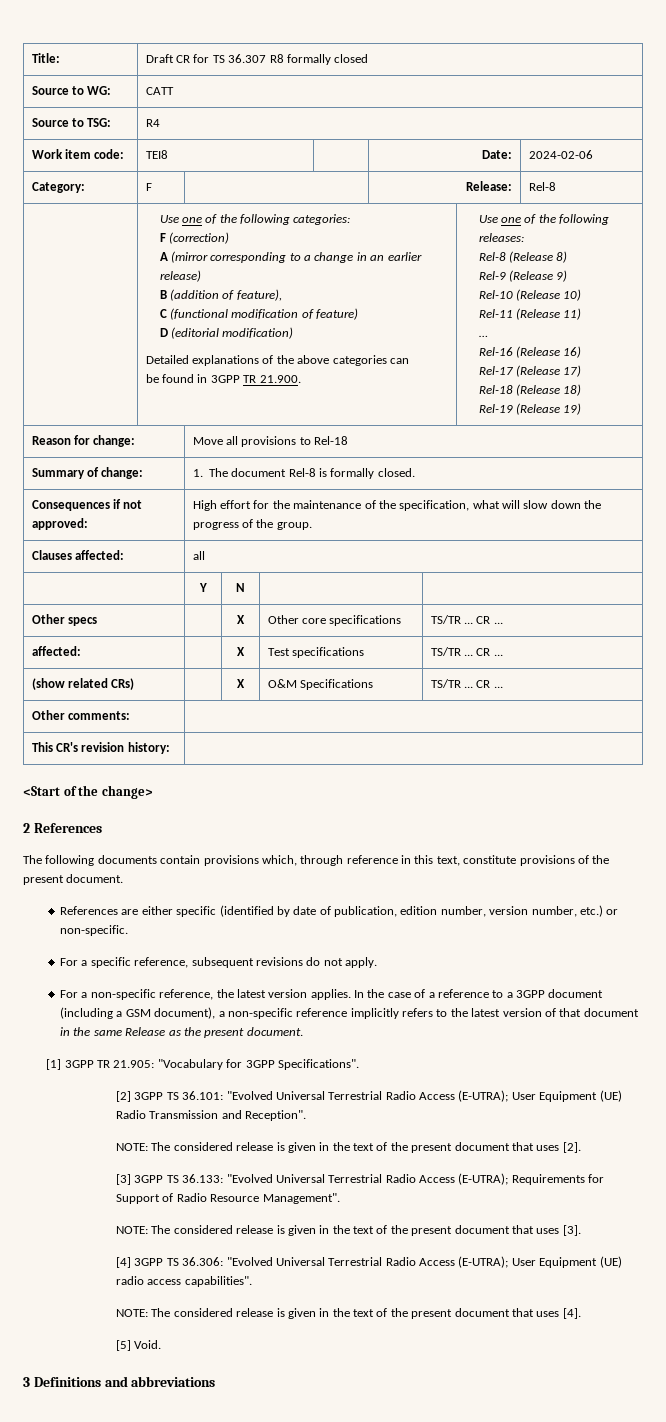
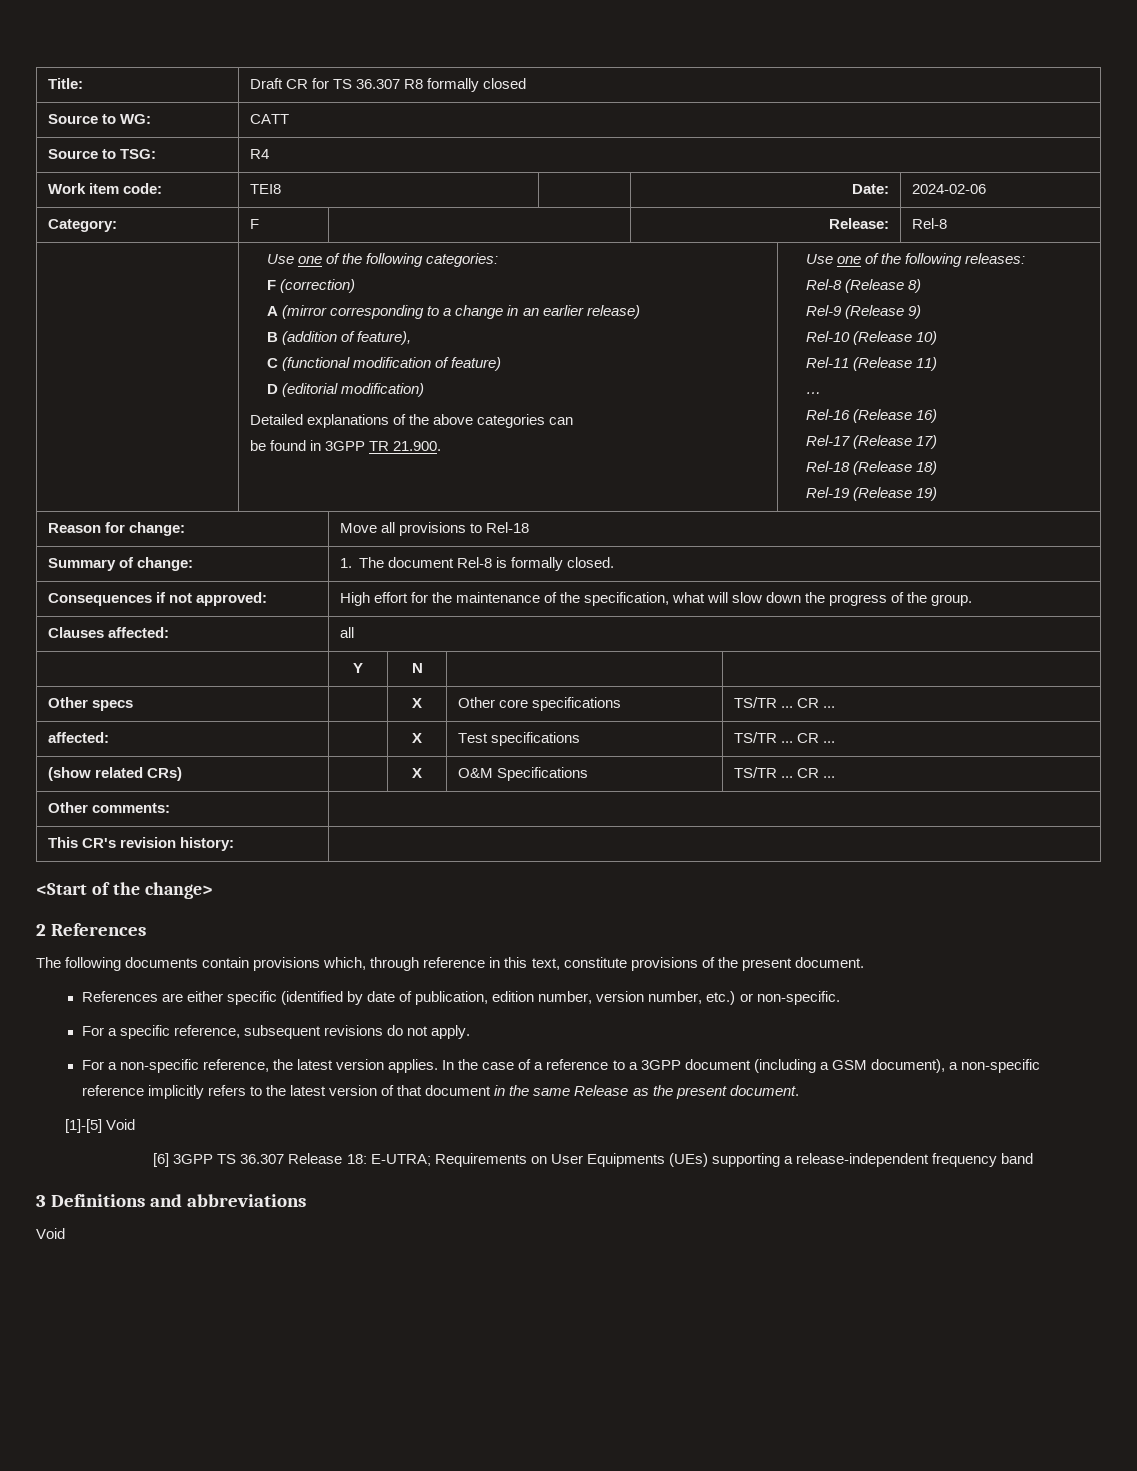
[46,1059,359,1070] [116,1090,622,1102] [116,1110,307,1121] [116,1142,581,1153] [116,1173,605,1185] [116,1193,340,1204] [116,1225,581,1236] [116,1256,622,1268] [116,1276,252,1287] [116,1308,581,1319] [116,1340,162,1351] [1] 3GPP TR 21.905: "Vocabulary for 3GPP Specifications". // [2] 3GPP TS 36.101: "Evolved Universal Terrestrial Radio Access (E-UTRA); User Equipment (UE) Radio Transmission and Reception". // NOTE: The considered release is given in the text of the present document that uses [2]. // [3] 3GPP TS 36.133: "Evolved Universal Terrestrial Radio Access (E-UTRA); Requirements for Support of Radio Resource Management". // NOTE: The considered release is given in the text of the present document that uses [3]. // [4] 3GPP TS 36.306: "Evolved Universal Terrestrial Radio Access (E-UTRA); User Equipment (UE) radio access capabilities". // NOTE: The considered release is given in the text of the present document that uses [4]. // [5] Void. -> [65,1119,136,1133] [153,1153,1034,1167] [1]-[5] Void // [6] 3GPP TS 36.307 Release 18: E-UTRA; Requirements on User Equipments (UEs) supporting a release-independent frequency band
(216, 1381) none -> [36,1228,65,1239] // Void

